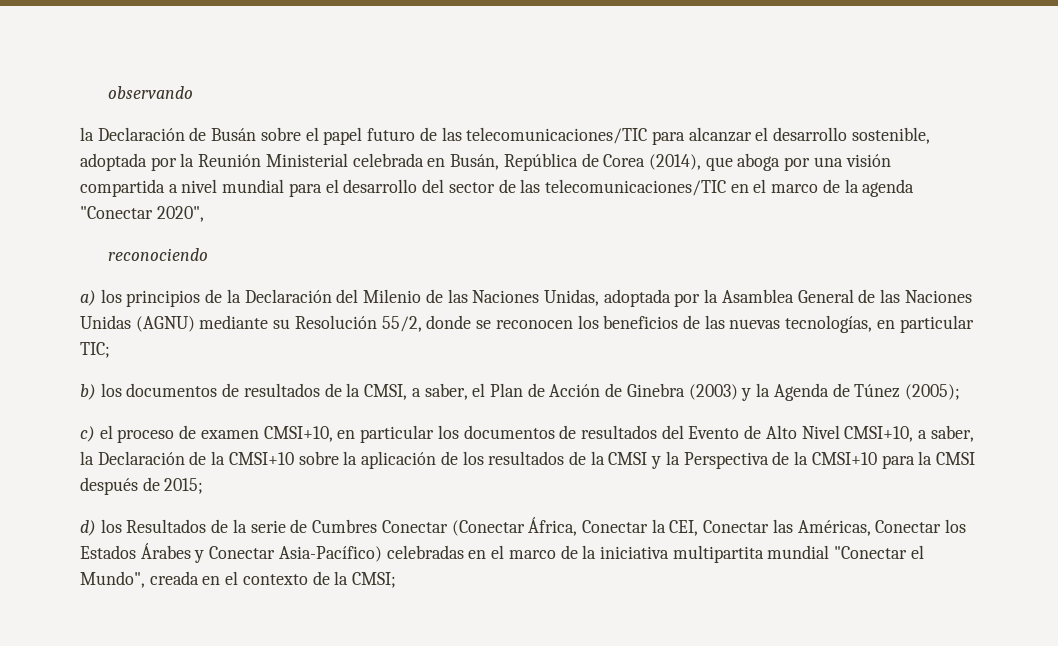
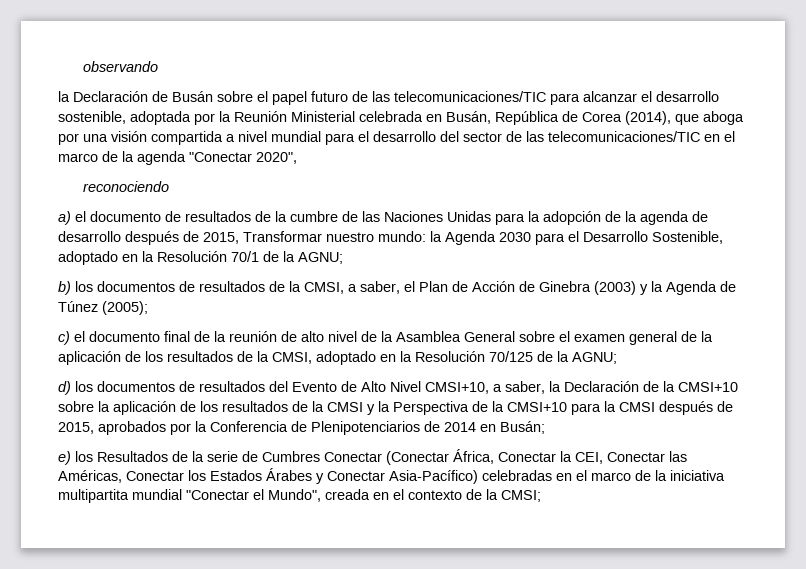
[100,289,972,307] [80,315,974,333] [80,342,110,358] los principios de la Declaración del Milenio de las Naciones Unidas, adoptada por la Asamblea General de las Naciones Unidas (AGNU) mediante su Resolución 55/2, donde se reconocen los beneficios de las nuevas tecnologías, en particular TIC; -> [75,211,708,225] [58,231,723,245] [58,251,343,265] el documento de resultados de la cumbre de las Naciones Unidas para la adopción de la agenda de desarrollo después de 2015, Transformar nuestro mundo: la Agenda 2030 para el Desarrollo Sostenible, adoptado en la Resolución 70/1 de la AGNU;
[117,425,435,443] proceso de examen CMSI+10, en particular -> [89,331,713,345] [58,351,617,365] [58,381,71,395] documento final de la reunión de alto nivel de la Asamblea General sobre el examen general de la aplicación de los resultados de la CMSI, adoptado en la Resolución 70/125 de la AGNU; // d)
[164,478,204,494] [80,520,96,536] 2015; // d) -> [58,421,545,435] [58,451,71,465] 2015, aprobados por la Conferencia de Plenipotenciarios de 2014 en Busán; // e)

